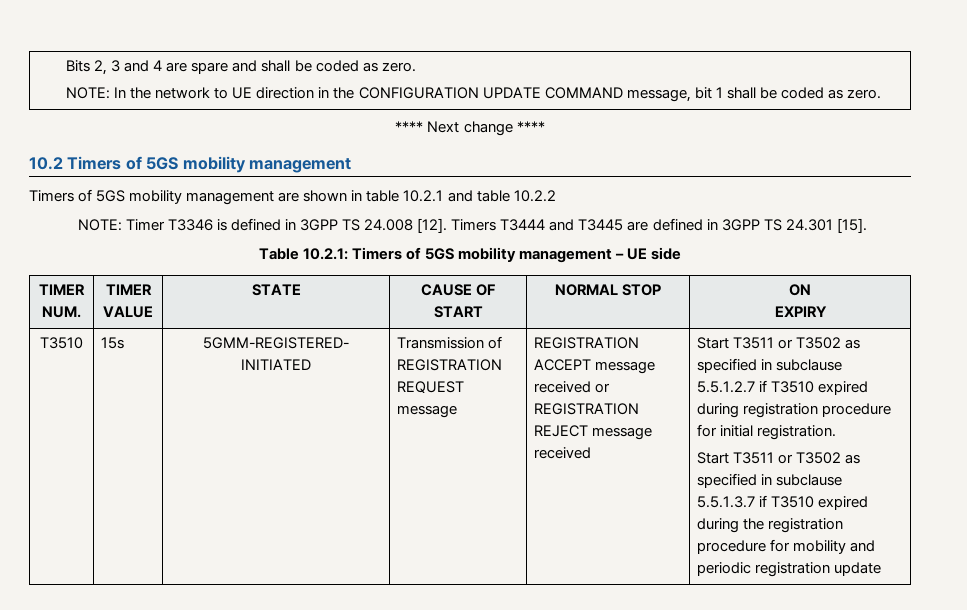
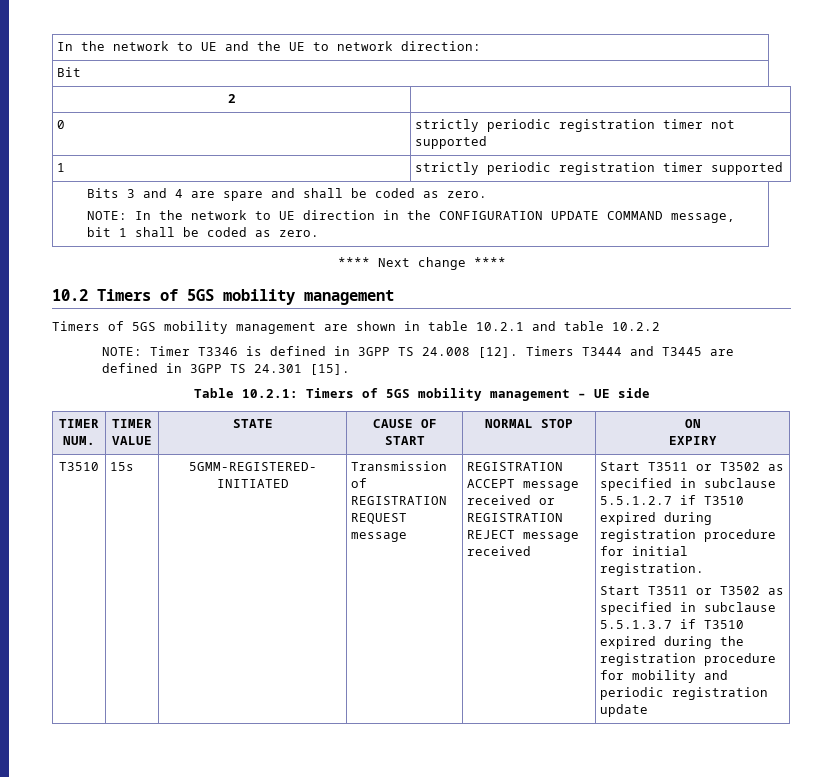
[66,60,108,75] Bits 2, -> [57,41,482,51] [57,67,82,77] [227,94,236,103] [57,120,66,129] [415,119,736,132] [415,136,488,149] [57,163,66,172] [415,162,784,175] [87,188,120,198] In the network to UE and the UE to network direction: // Bit // 2 | // 0 | strictly periodic registration timer not supported // 1 | strictly periodic registration timer supported // Bits

